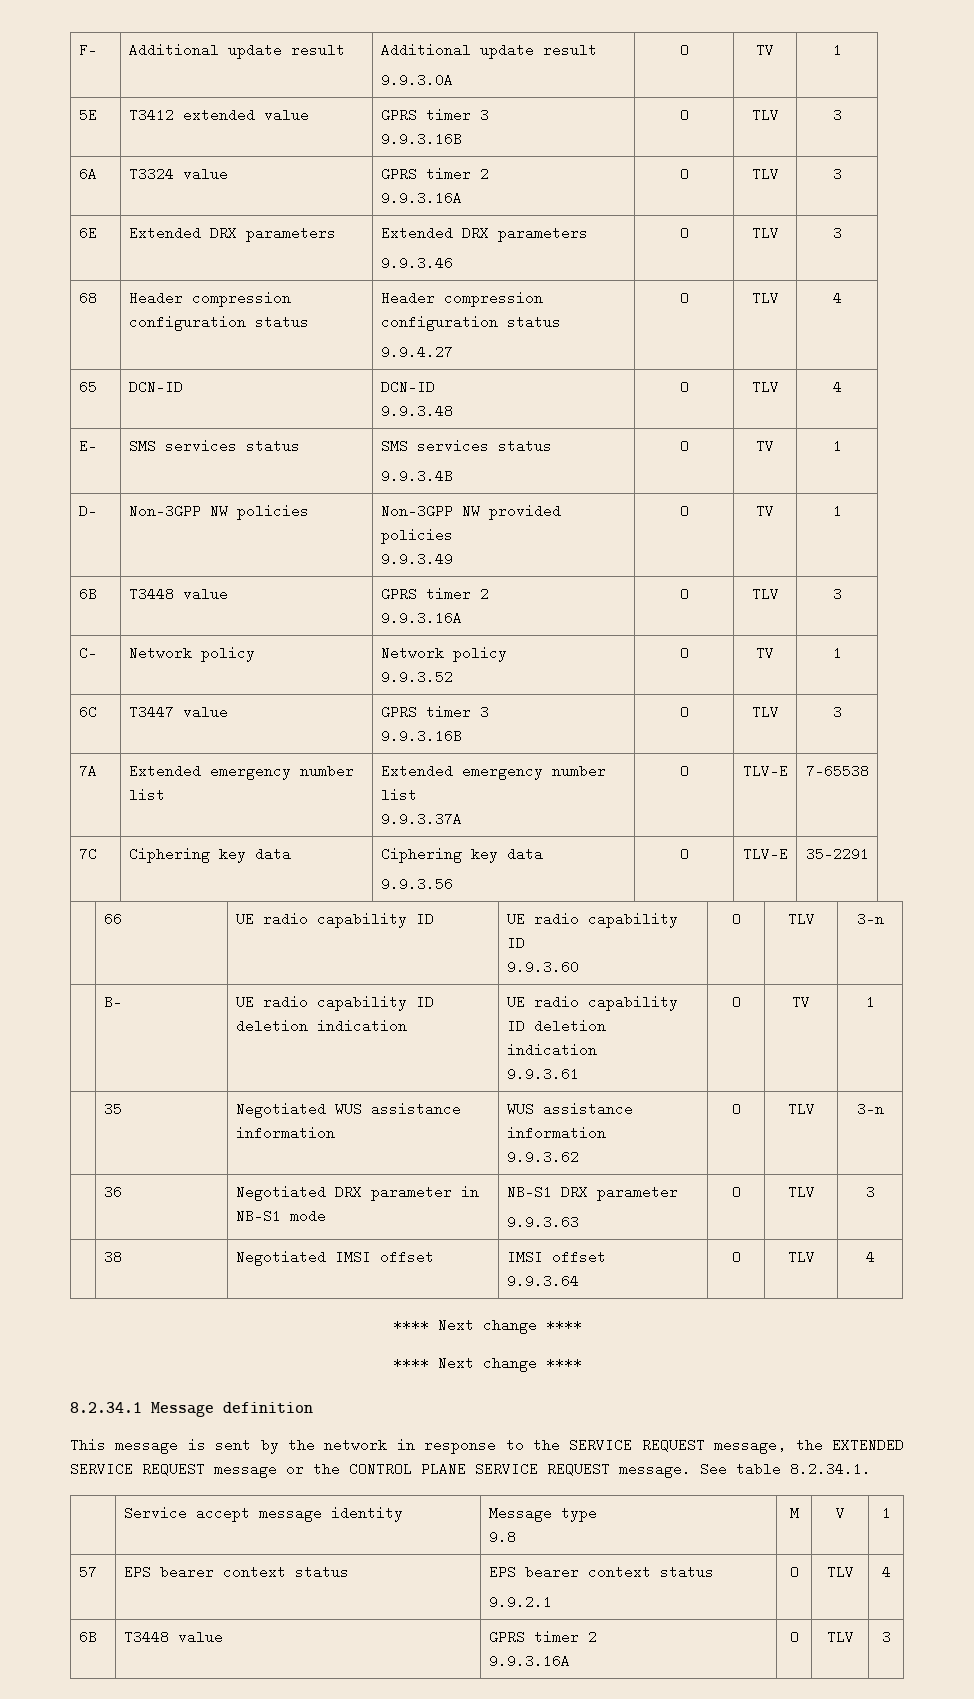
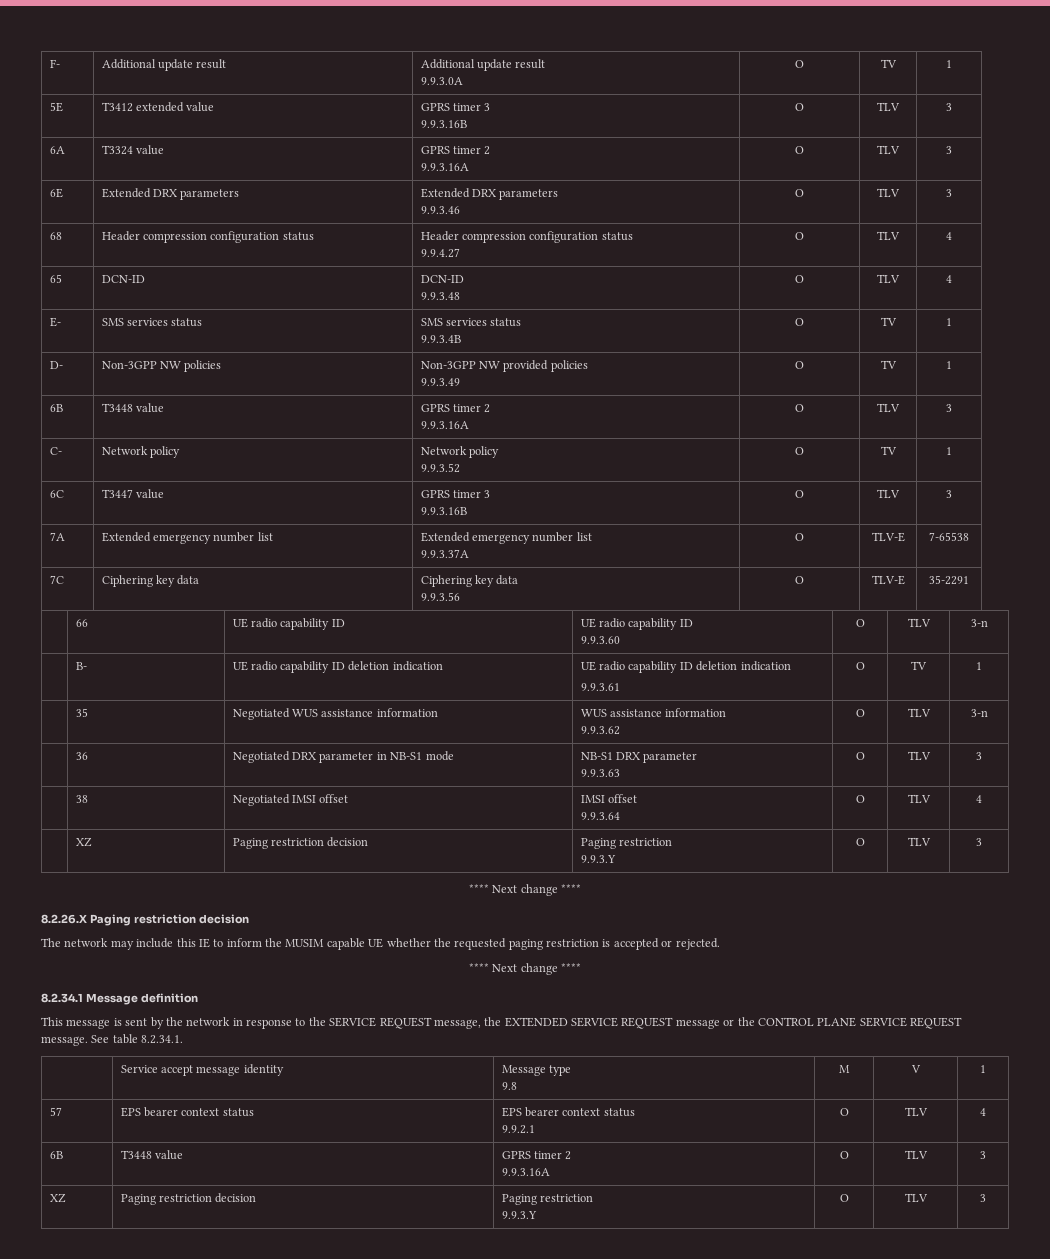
[392,1318,582,1334] // **** Next change **** -> [75,837,92,847] [232,837,369,849] [580,838,673,849] [580,855,616,863] [855,838,865,846] [907,837,931,846] [976,838,982,846] [468,884,582,896] [41,914,249,926] [41,938,720,950] // | XZ | Paging restriction decision | Paging restriction // 9.9.3.Y | O | TLV | 3 // **** Next change **** // 8.2.26.X Paging restriction decision // The network may include this IE to inform the MUSIM capable UE whether the requested paging restriction is accepted or rejected.
(891, 1637) none -> [49,1193,66,1203] [120,1193,257,1205] [501,1194,594,1205] [501,1211,537,1219] [839,1194,849,1202] [904,1193,928,1202] [980,1194,986,1202] // XZ | Paging restriction decision | Paging restriction // 9.9.3.Y | O | TLV | 3

